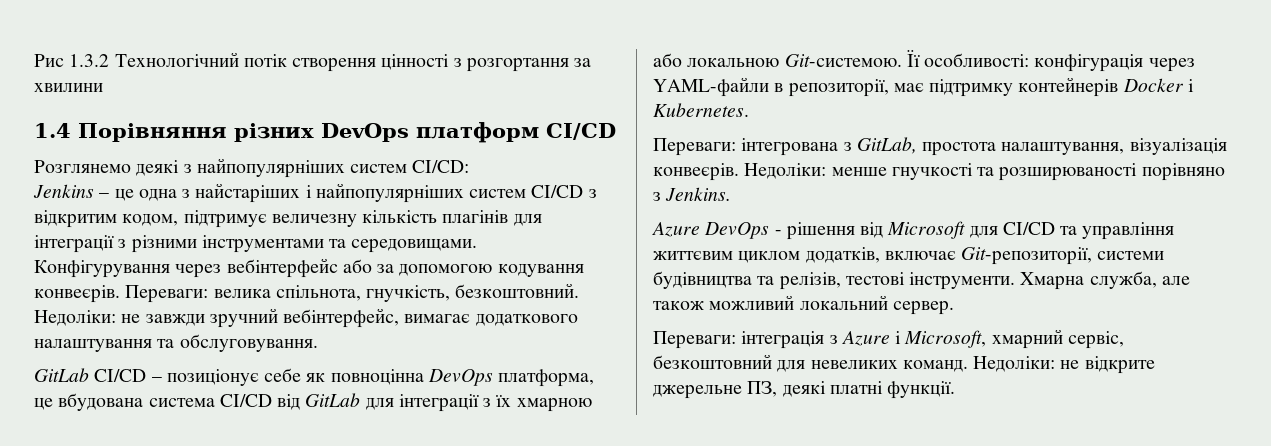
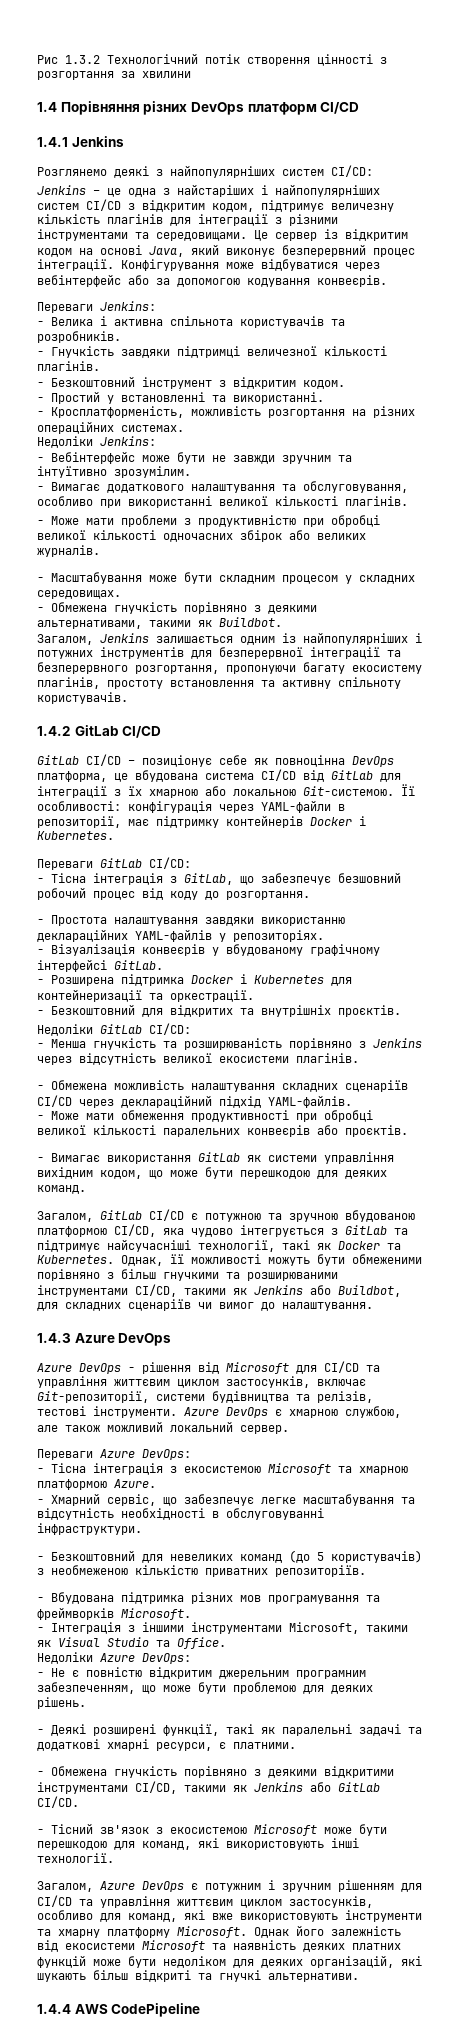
(616, 131) none -> [37,136,124,147] // 1.4.1 Jenkins
[34,260,170,278] Конфігурування -> [254,229,408,241] [37,244,415,257] [37,259,338,271] Це сервер із відкритим кодом на основі Java, який виконує безперервний процес інтеграції. Конфігурування може відбуватися
[125,283,580,303] [34,308,578,328] [34,334,318,352] Переваги: велика спільнота, гнучкість, безкоштовний. Недоліки: не завжди зручний вебінтерфейс, вимагає додаткового налаштування та обслуговування. -> [37,301,156,313] [37,316,345,328] [37,331,121,343] [37,346,387,358] [37,361,100,371] [37,376,345,389] [37,391,324,404] [37,406,415,418] [37,421,184,434] [37,436,156,448] [37,451,352,464] [37,466,191,478] [37,481,408,493] [37,496,408,508] [37,515,380,527] [37,530,366,542] [37,545,100,557] [37,572,415,584] [37,590,121,599] [37,602,317,614] [37,617,282,629] [37,632,422,645] [37,647,401,659] [37,662,422,674] [37,677,401,689] [37,692,128,704] [37,725,162,738] // Переваги Jenkins: // - Велика і активна спільнота користувачів та розробників. // - Гнучкість завдяки підтримці величезної кількості плагінів. // - Безкоштовний інструмент з відкритим кодом. // - Простий у встановленні та використанні. // - Кросплатформеність, можливість розгортання на різних операційних системах. // Недоліки Jenkins: // - Вебінтерфейс може бути не завжди зручним та інтуїтивно зрозумілим. // - Вимагає додаткового налаштування та обслуговування, особливо при використанні великої кількості плагінів. // - Може мати проблеми з продуктивністю при обробці великої кількості одночасних збірок або великих журналів. // - Масштабування може бути складним процесом у складних середовищах. // - Обмежена гнучкість порівняно з деякими альтернативами, такими як Buildbot. // Загалом, Jenkins залишається одним із найпопулярніших і потужних інструментів для безперервної інтеграції та безперервного розгортання, пропонуючи багату екосистему плагінів, простоту встановлення та активну спільноту користувачів. // 1.4.2 GitLab CI/CD
[653,137,1227,156] [653,163,1225,181] [653,187,732,201] Переваги: інтегрована з GitLab, простота налаштування, візуалізація конвеєрів. Недоліки: менше гнучкості та розширюваності порівняно з Jenkins. -> [37,857,191,870] [37,872,401,885] [37,887,310,900] [37,915,345,926] [37,929,324,942] [37,944,380,956] [37,959,163,972] [37,974,352,986] [37,989,254,1002] [37,1004,401,1017] [37,1023,191,1036] [37,1038,422,1050] [37,1053,359,1065] [37,1080,408,1092] [37,1095,352,1108] [37,1110,373,1122] [37,1125,408,1137] [37,1152,394,1164] [37,1167,387,1179] [37,1185,86,1194] [37,1209,415,1222] [37,1224,408,1237] [37,1239,401,1252] [37,1254,422,1266] [37,1269,338,1281] [37,1284,401,1297] [37,1299,373,1311] [37,1333,172,1346] Переваги GitLab CI/CD: // - Тісна інтеграція з GitLab, що забезпечує безшовний робочий процес від коду до розгортання. // - Простота налаштування завдяки використанню деклараційних YAML-файлів у репозиторіях. // - Візуалізація конвеєрів у вбудованому графічному інтерфейсі GitLab. // - Розширена підтримка Docker і Kubernetes для контейнеризації та оркестрації. // - Безкоштовний для відкритих та внутрішніх проєктів. // Недоліки GitLab CI/CD: // - Менша гнучкість та розширюваність порівняно з Jenkins через відсутність великої екосистеми плагінів. // - Обмежена можливість налаштування складних сценаріїв CI/CD через деклараційний підхід YAML-файлів. // - Може мати обмеження продуктивності при обробці великої кількості паралельних конвеєрів або проєктів. // - Вимагає використання GitLab як системи управління вихідним кодом, що може бути перешкодою для деяких команд. // Загалом, GitLab CI/CD є потужною та зручною вбудованою платформою CI/CD, яка чудово інтегрується з GitLab та підтримує найсучасніші технології, такі як Docker та Kubernetes. Однак, її можливості можуть бути обмеженими порівняно з більш гнучкими та розширюваними інструментами CI/CD, такими як Jenkins або Buildbot, для складних сценаріїв чи вимог до налаштування. // 1.4.3 Azure DevOps
[805,247,880,263] додатків, -> [226,1376,310,1388] застосунків,
[1020,271,1157,290] Хмарна служба, -> [184,1406,401,1418] Azure DevOps є хмарною службою,
[653,329,1124,349] [653,354,1155,374] [653,381,956,399] Переваги: інтеграція з Azure і Microsoft, хмарний сервіс, безкоштовний для невеликих команд. Недоліки: не відкрите джерельне ПЗ, деякі платні функції. -> [37,1449,191,1460] [37,1463,408,1475] [37,1479,156,1490] [37,1493,415,1506] [37,1508,324,1520] [37,1523,142,1535] [37,1550,422,1563] [37,1565,366,1577] [37,1592,380,1604] [37,1607,191,1620] [37,1622,408,1634] [37,1637,226,1649] [37,1652,191,1664] [37,1667,366,1679] [37,1682,373,1694] [37,1697,86,1709] [37,1724,422,1736] [37,1739,296,1751] [37,1766,394,1778] [37,1781,380,1794] [37,1796,79,1808] [37,1823,387,1836] [37,1838,359,1850] [37,1853,114,1863] [37,1880,422,1892] [37,1895,373,1908] [37,1910,422,1922] [37,1925,401,1938] [37,1940,401,1952] [37,1955,422,1968] [37,1970,359,1982] [37,2003,201,2017] Переваги Azure DevOps: // - Тісна інтеграція з екосистемою Microsoft та хмарною платформою Azure. // - Хмарний сервіс, що забезпечує легке масштабування та відсутність необхідності в обслуговуванні інфраструктури. // - Безкоштовний для невеликих команд (до 5 користувачів) з необмеженою кількістю приватних репозиторіїв. // - Вбудована підтримка різних мов програмування та фреймворків Microsoft. // - Інтеграція з іншими інструментами Microsoft, такими як Visual Studio та Office. // Недоліки Azure DevOps: // - Не є повністю відкритим джерельним програмним забезпеченням, що може бути проблемою для деяких рішень. // - Деякі розширені функції, такі як паралельні задачі та додаткові хмарні ресурси, є платними. // - Обмежена гнучкість порівняно з деякими відкритими інструментами CI/CD, такими як Jenkins або GitLab CI/CD. // - Тісний зв'язок з екосистемою Microsoft може бути перешкодою для команд, які використовують інші технології. // Загалом, Azure DevOps є потужним і зручним рішенням для CI/CD та управління життєвим циклом застосунків, особливо для команд, які вже використовують інструменти та хмарну платформу Microsoft. Однак його залежність від екосистеми Microsoft та наявність деяких платних функцій може бути недоліком для деяких організацій, які шукають більш відкриті та гнучкі альтернативи. // 1.4.4 AWS CodePipeline

